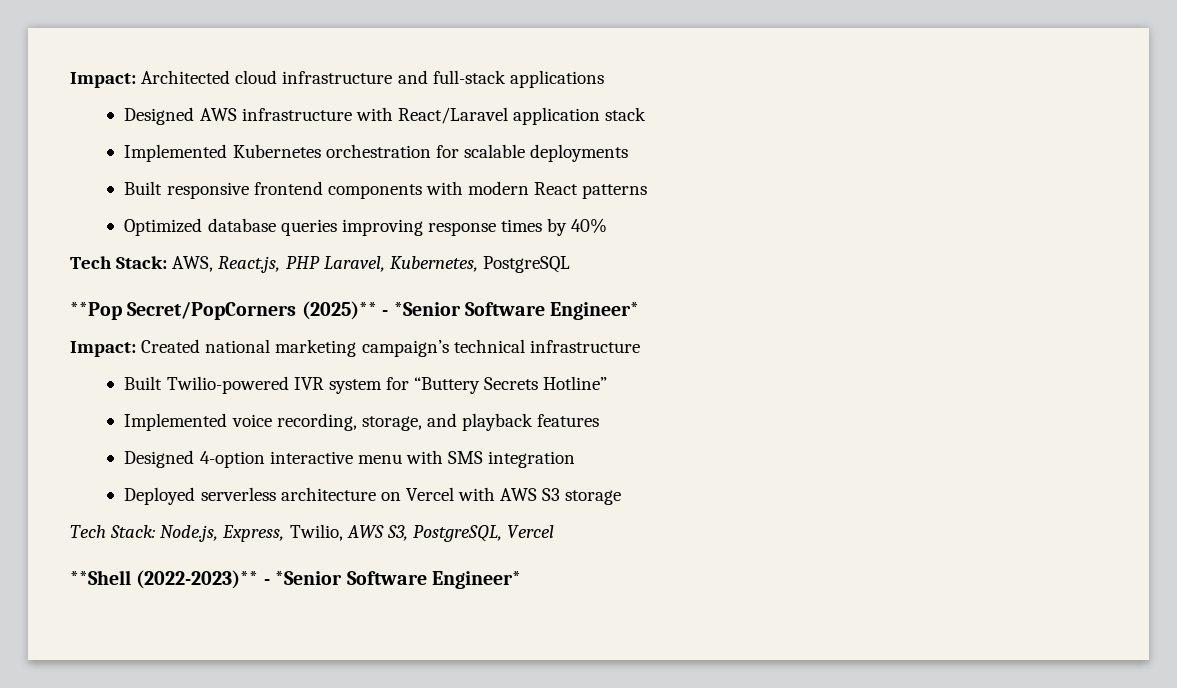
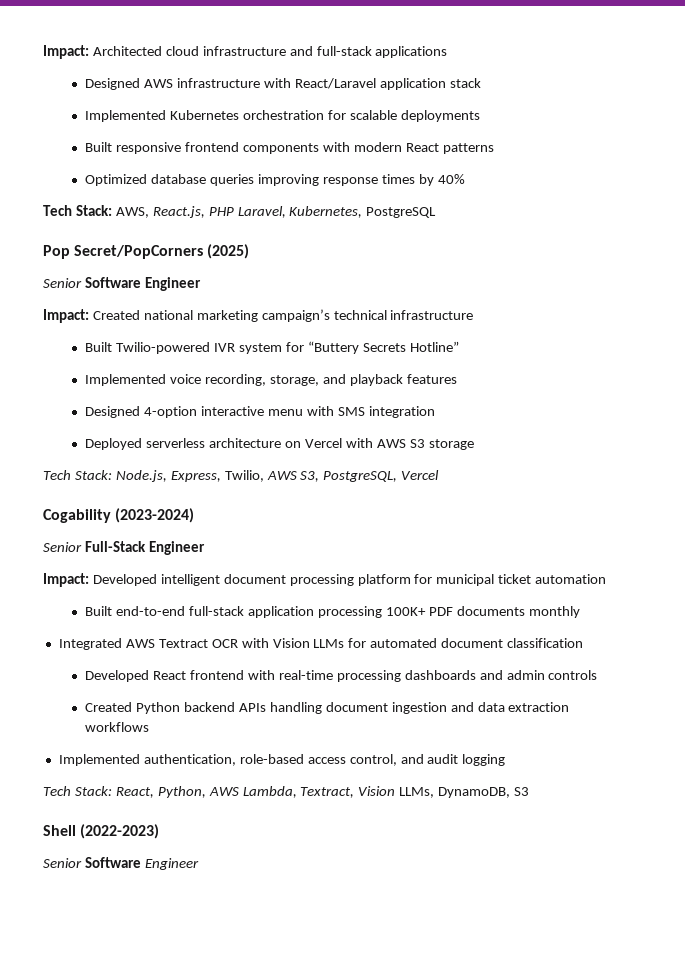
[70,301,640,320] **Pop Secret/PopCorners (2025)** - *Senior Software Engineer* -> [43,244,250,259] [43,277,201,291] Pop Secret/PopCorners (2025) // Senior Software Engineer
[70,570,521,589] **Shell (2022-2023)** - *Senior Software Engineer* -> [43,508,195,523] [43,541,205,555] [43,573,607,587] [85,606,580,618] [58,638,584,650] [85,670,598,682] [85,702,570,714] [85,722,150,732] [58,754,506,766] [43,786,530,798] [43,824,160,839] [43,857,199,870] Cogability (2023-2024) // Senior Full-Stack Engineer // Impact: Developed intelligent document processing platform for municipal ticket automation // Built end-to-end full-stack application processing 100K+ PDF documents monthly // Integrated AWS Textract OCR with Vision LLMs for automated document classification // Developed React frontend with real-time processing dashboards and admin controls // Created Python backend APIs handling document ingestion and data extraction workflows // Implemented authentication, role-based access control, and audit logging // Tech Stack: React, Python, AWS Lambda, Textract, Vision LLMs, DynamoDB, S3 // Shell (2022-2023) // Senior Software Engineer

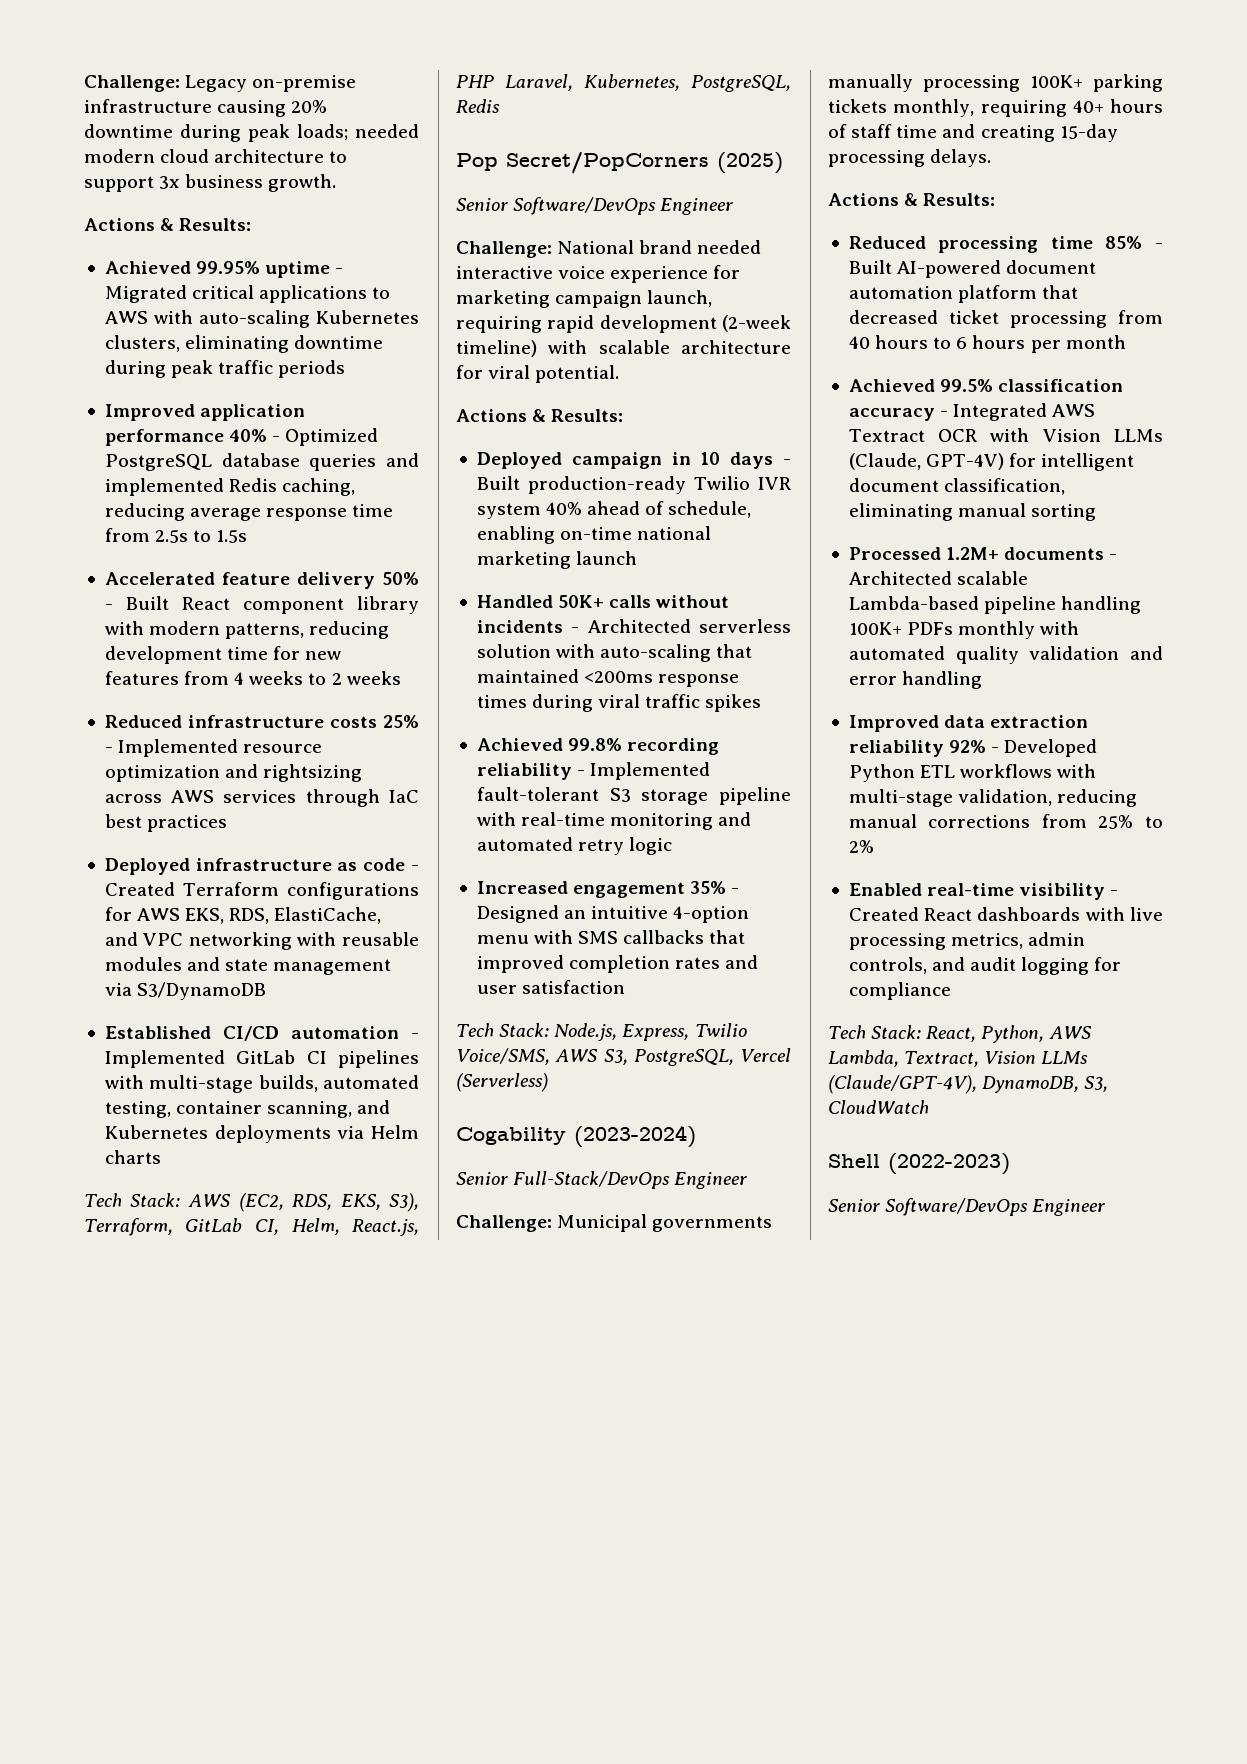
[43,45,448,59] [85,78,481,90] [85,110,480,122] [85,142,494,154] [85,174,465,186] [43,205,149,218] Impact: Architected cloud infrastructure and full-stack applications // Designed AWS infrastructure with React/Laravel application stack // Implemented Kubernetes orchestration for scalable deployments // Built responsive frontend components with modern React patterns // Optimized database queries improving response times by 40% // Tech Stack: AWS, -> [84,75,357,92] [84,99,328,117] [84,124,419,142] [84,149,348,163] [84,174,337,192] [84,218,252,231] [104,261,344,278] [104,285,391,303] [104,310,420,328] [104,335,384,353] [104,360,346,378] [104,404,306,421] [104,428,379,446] [104,453,420,471] [104,478,356,496] [104,503,394,521] [104,528,248,543] [104,572,420,589] [104,596,420,614] [104,621,390,639] [104,646,342,664] [104,671,401,685] [104,715,420,728] [104,739,323,757] [104,764,363,782] [104,789,420,807] [104,814,228,832] [104,858,420,875] [104,882,419,900] [104,907,382,924] [104,932,420,950] [104,957,392,975] [104,982,267,1000] [104,1026,420,1041] [104,1050,419,1068] [104,1075,419,1093] [104,1100,391,1118] [104,1125,420,1143] [104,1150,161,1164] [84,1193,419,1212] [84,1218,340,1236] Challenge: Legacy on-premise infrastructure causing 20% downtime during peak loads; needed modern cloud architecture to support 3x business growth. // Actions & Results: // Achieved 99.95% uptime - Migrated critical applications to AWS with auto-scaling Kubernetes clusters, eliminating downtime during peak traffic periods // Improved application performance 40% - Optimized PostgreSQL database queries and implemented Redis caching, reducing average response time from 2.5s to 1.5s // Accelerated feature delivery 50% - Built React component library with modern patterns, reducing development time for new features from 4 weeks to 2 weeks // Reduced infrastructure costs 25% - Implemented resource optimization and rightsizing across AWS services through IaC best practices // Deployed infrastructure as code - Created Terraform configurations for AWS EKS, RDS, ElastiCache, and VPC networking with reusable modules and state management via S3/DynamoDB // Established CI/CD automation - Implemented GitLab CI pipelines with multi-stage builds, automated testing, container scanning, and Kubernetes deployments via Helm charts // Tech Stack: AWS (EC2, RDS, EKS, S3), Terraform, GitLab CI, Helm,
[366,207,437,218] PostgreSQL -> [691,75,791,92] [456,99,500,113] PostgreSQL, Redis
[84,277,201,291] [43,309,474,323] [85,341,459,354] [85,374,457,386] [85,406,435,418] [85,438,474,450] Software Engineer // Impact: Created national marketing campaign’s technical infrastructure // Built Twilio-powered IVR system for “Buttery Secrets Hotline” // Implemented voice recording, storage, and playback features // Designed 4-option interactive menu with SMS integration // Deployed serverless architecture on Vercel with AWS S3 storage -> [513,197,734,215] [456,240,762,258] [456,265,741,283] [456,290,713,308] [456,315,791,333] [456,340,791,357] [456,365,620,383] [456,409,624,422] [476,452,791,469] [476,476,791,494] [476,501,752,519] [476,526,712,544] [476,551,638,569] [476,595,730,608] [476,619,791,633] [476,644,753,662] [476,669,740,687] [476,694,762,712] [476,738,720,755] [476,762,711,780] [476,787,791,805] [476,812,752,830] [476,837,673,855] [476,881,740,898] [476,905,750,923] [476,930,746,944] [476,955,759,973] [476,980,626,994] Software/DevOps Engineer // Challenge: National brand needed interactive voice experience for marketing campaign launch, requiring rapid development (2-week timeline) with scalable architecture for viral potential. // Actions & Results: // Deployed campaign in 10 days - Built production-ready Twilio IVR system 40% ahead of schedule, enabling on-time national marketing launch // Handled 50K+ calls without incidents - Architected serverless solution with auto-scaling that maintained <200ms response times during viral traffic spikes // Achieved 99.8% recording reliability - Implemented fault-tolerant S3 storage pipeline with real-time monitoring and automated retry logic // Increased engagement 35% - Designed an intuitive 4-option menu with SMS callbacks that improved completion rates and user satisfaction
[224,470,264,482] Twilio, -> [694,1023,748,1037] [456,1048,550,1065] Twilio Voice/SMS,
(440, 475) none -> [456,1073,548,1092] (Serverless)
[84,541,205,555] [43,573,607,587] [85,606,580,618] Full-Stack Engineer // Impact: Developed intelligent document processing platform for municipal ticket automation // Built end-to-end full-stack application processing 100K+ PDF documents monthly // -> [513,1171,748,1189] [456,1214,773,1232] [828,74,1163,92] [828,99,1163,117] [828,124,1118,142] [828,149,992,167] [828,193,996,206] [848,236,1163,253] [848,260,1097,278] [848,285,1079,303] [848,310,1163,328] [848,335,1126,353] [848,379,1124,392] [848,408,949,421] Full-Stack/DevOps Engineer // Challenge: Municipal governments manually processing 100K+ parking tickets monthly, requiring 40+ hours of staff time and creating 15-day processing delays. // Actions & Results: // Reduced processing time 85% - Built AI-powered document automation platform that decreased ticket processing from 40 hours to 6 hours per month // Achieved 99.5% classification accuracy -
[348,638,584,648] [85,670,598,682] [85,702,570,714] [85,722,150,732] [58,754,397,766] for automated document classification // Developed React frontend with real-time processing dashboards and admin controls // Created Python backend APIs handling document ingestion and data extraction workflows // Implemented authentication, role-based access control, -> [848,453,1135,471] [848,478,1066,495] [848,503,1097,521] [848,547,1118,560] [848,571,1029,585] [848,596,1142,614] [848,621,1080,639] [848,646,1163,664] [848,671,983,689] [848,715,1089,732] [848,739,1098,757] [848,764,1097,782] [848,789,1138,807] [848,814,1163,829] [848,840,874,853] [848,883,1119,900] [848,907,1163,921] [848,932,1086,950] [848,957,927,974] (Claude, GPT-4V) for intelligent document classification, eliminating manual sorting // Processed 1.2M+ documents - Architected scalable Lambda-based pipeline handling 100K+ PDFs monthly with automated quality validation and error handling // Improved data extraction reliability 92% - Developed Python ETL workflows with multi-stage validation, reducing manual corrections from 25% to 2% // Enabled real-time visibility - Created React dashboards with live processing metrics, admin controls,
(506, 760) none -> [1094,957,1122,971] [848,982,951,1000] for compliance
[399,787,530,798] LLMs, DynamoDB, S3 -> [1041,1051,1089,1064] [828,1075,1109,1094] [828,1100,929,1114] LLMs (Claude/GPT-4V), DynamoDB, S3, CloudWatch
[84,857,141,868] Software -> [885,1198,1029,1216] Software/DevOps

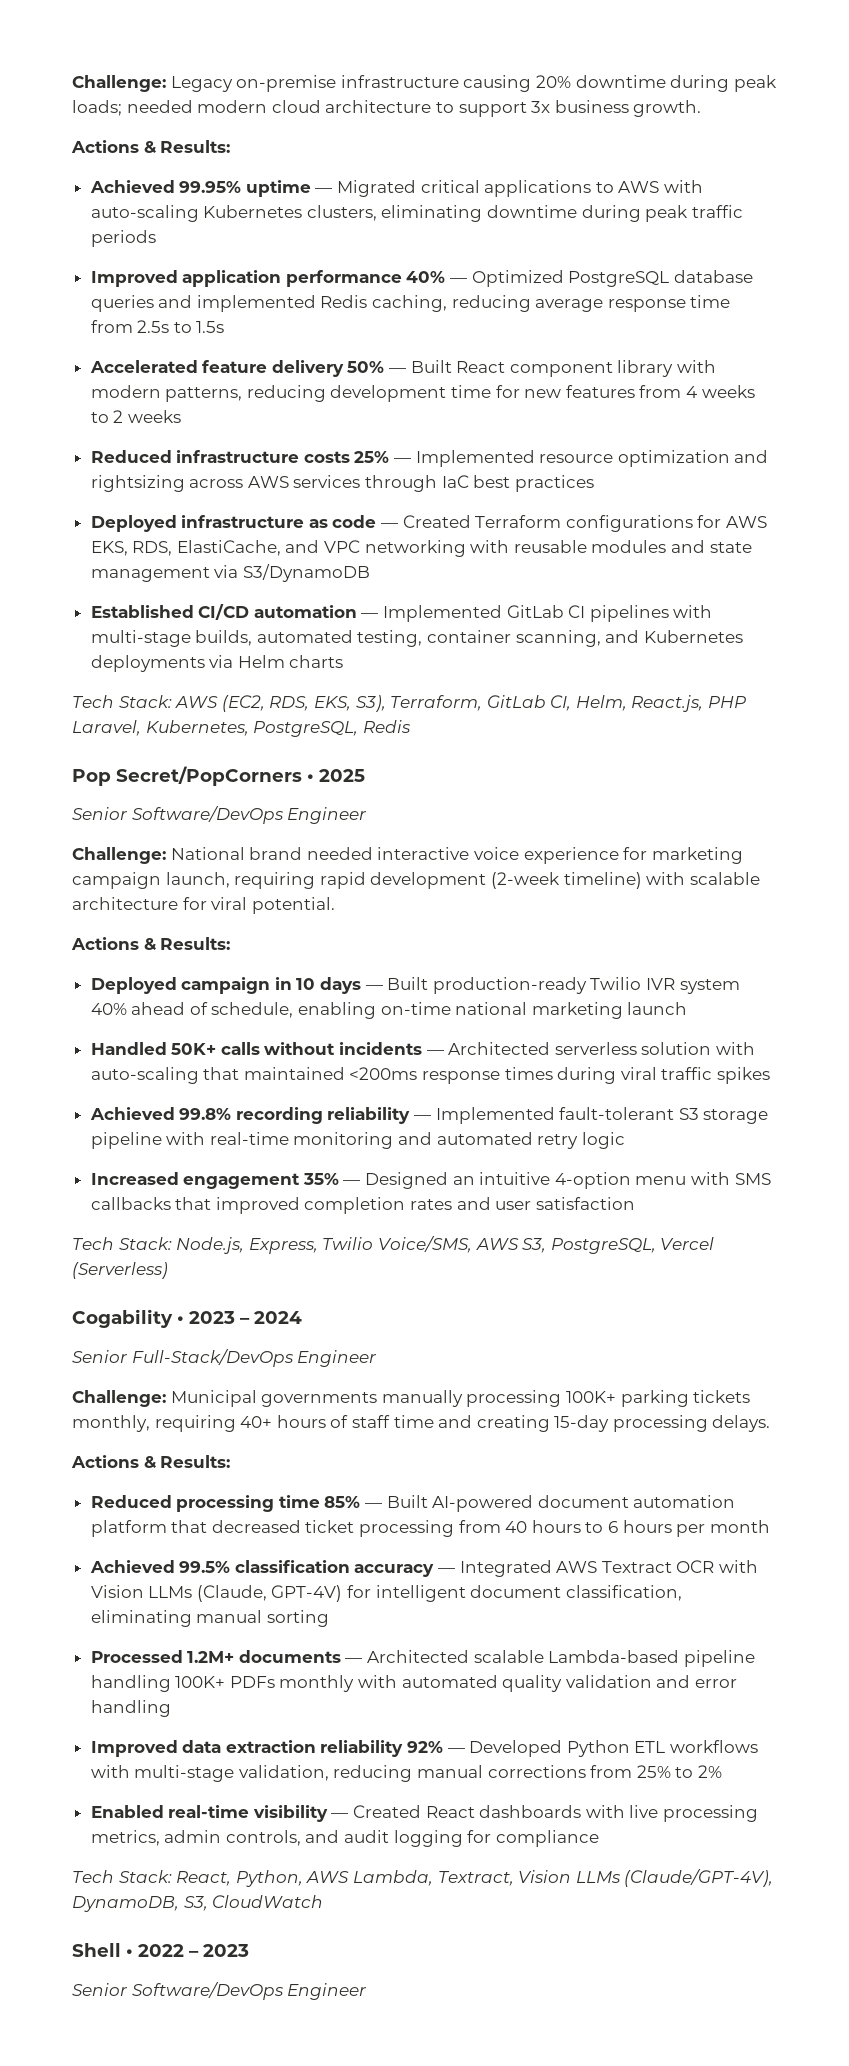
[335,268,344,274] - -> [315,188,333,193] —
[272,436,281,442] - -> [450,278,468,283] —
[104,604,113,610] - -> [389,368,407,373] —
[104,747,113,753] - -> [394,458,412,463] —
[411,865,420,871] - -> [381,523,399,528] —
[411,1033,420,1039] - -> [361,613,379,618] —
[717,152,783,174] (2025) -> [307,769,365,782] • 2025
[783,459,791,465] - -> [365,985,383,990] —
[571,627,580,633] - -> [426,1050,444,1055] —
[577,770,586,776] - -> [414,1115,432,1120] —
[731,888,740,894] - -> [343,1180,361,1185] —
[574,1125,696,1148] (2023-2024) -> [177,1311,302,1324] • 2023 – 2024
[1155,243,1163,249] - -> [365,1503,383,1508] —
[940,411,949,417] - -> [438,1568,456,1573] —
[1109,554,1118,560] - -> [345,1658,363,1663] —
[991,747,1000,753] - -> [447,1748,465,1753] —
[1110,890,1119,896] - -> [331,1813,349,1818] —
[888,1153,1010,1175] (2022-2023) -> [126,1944,249,1957] • 2022 – 2023

